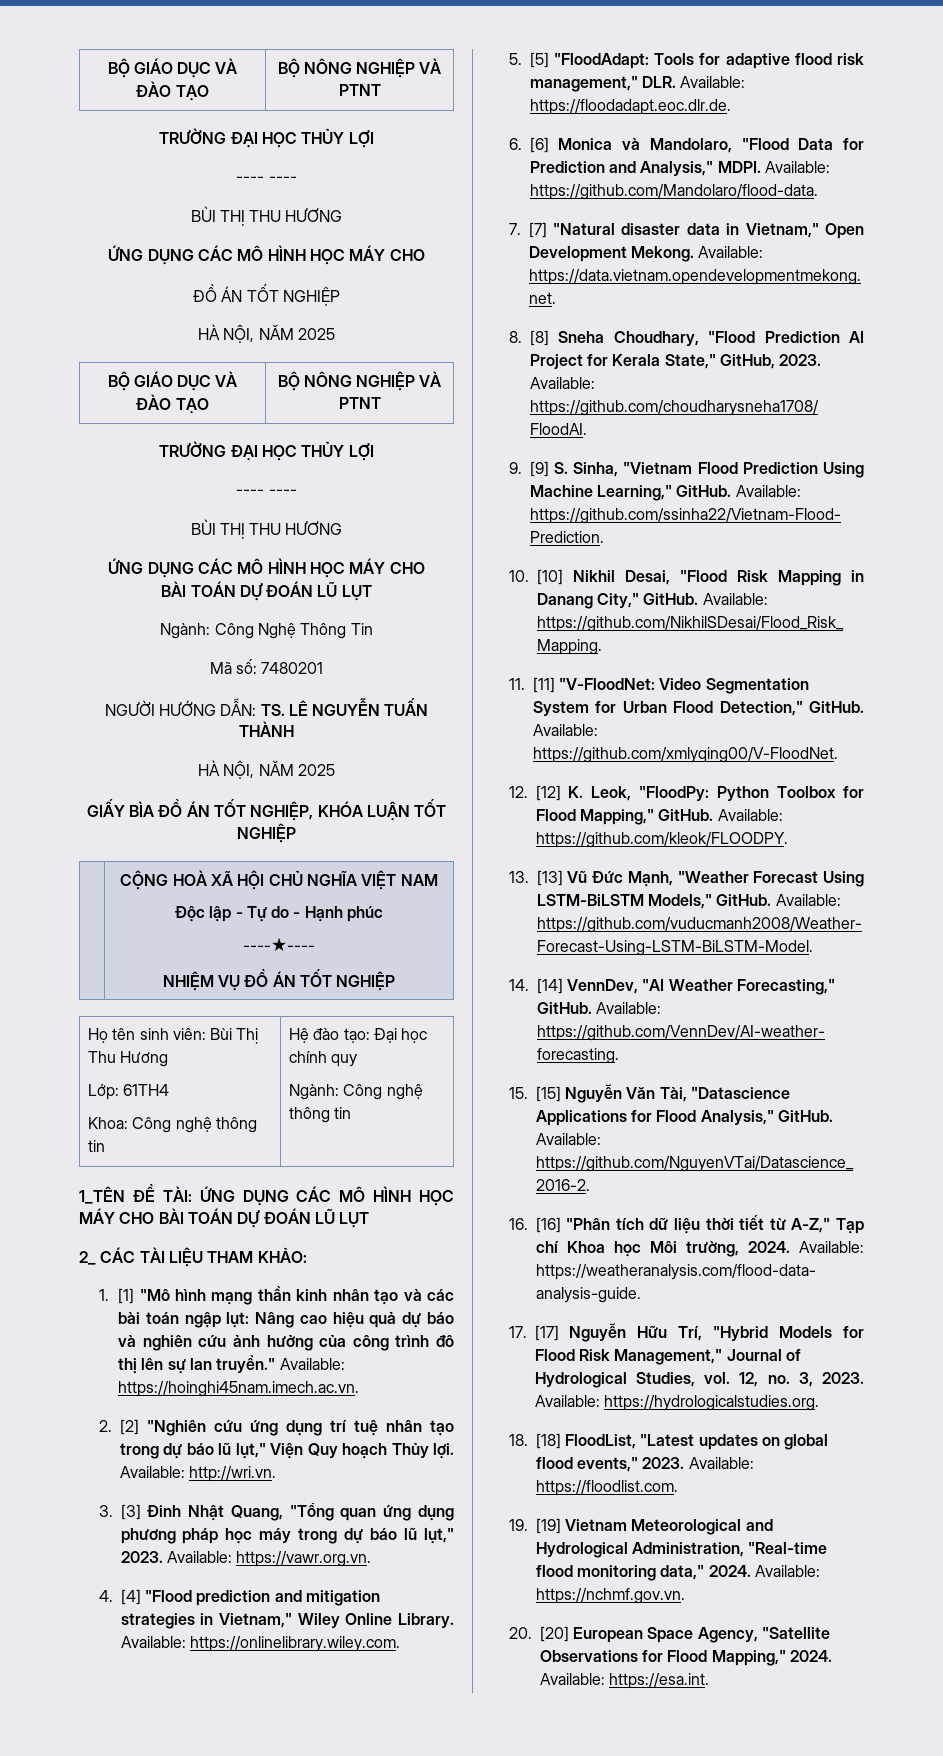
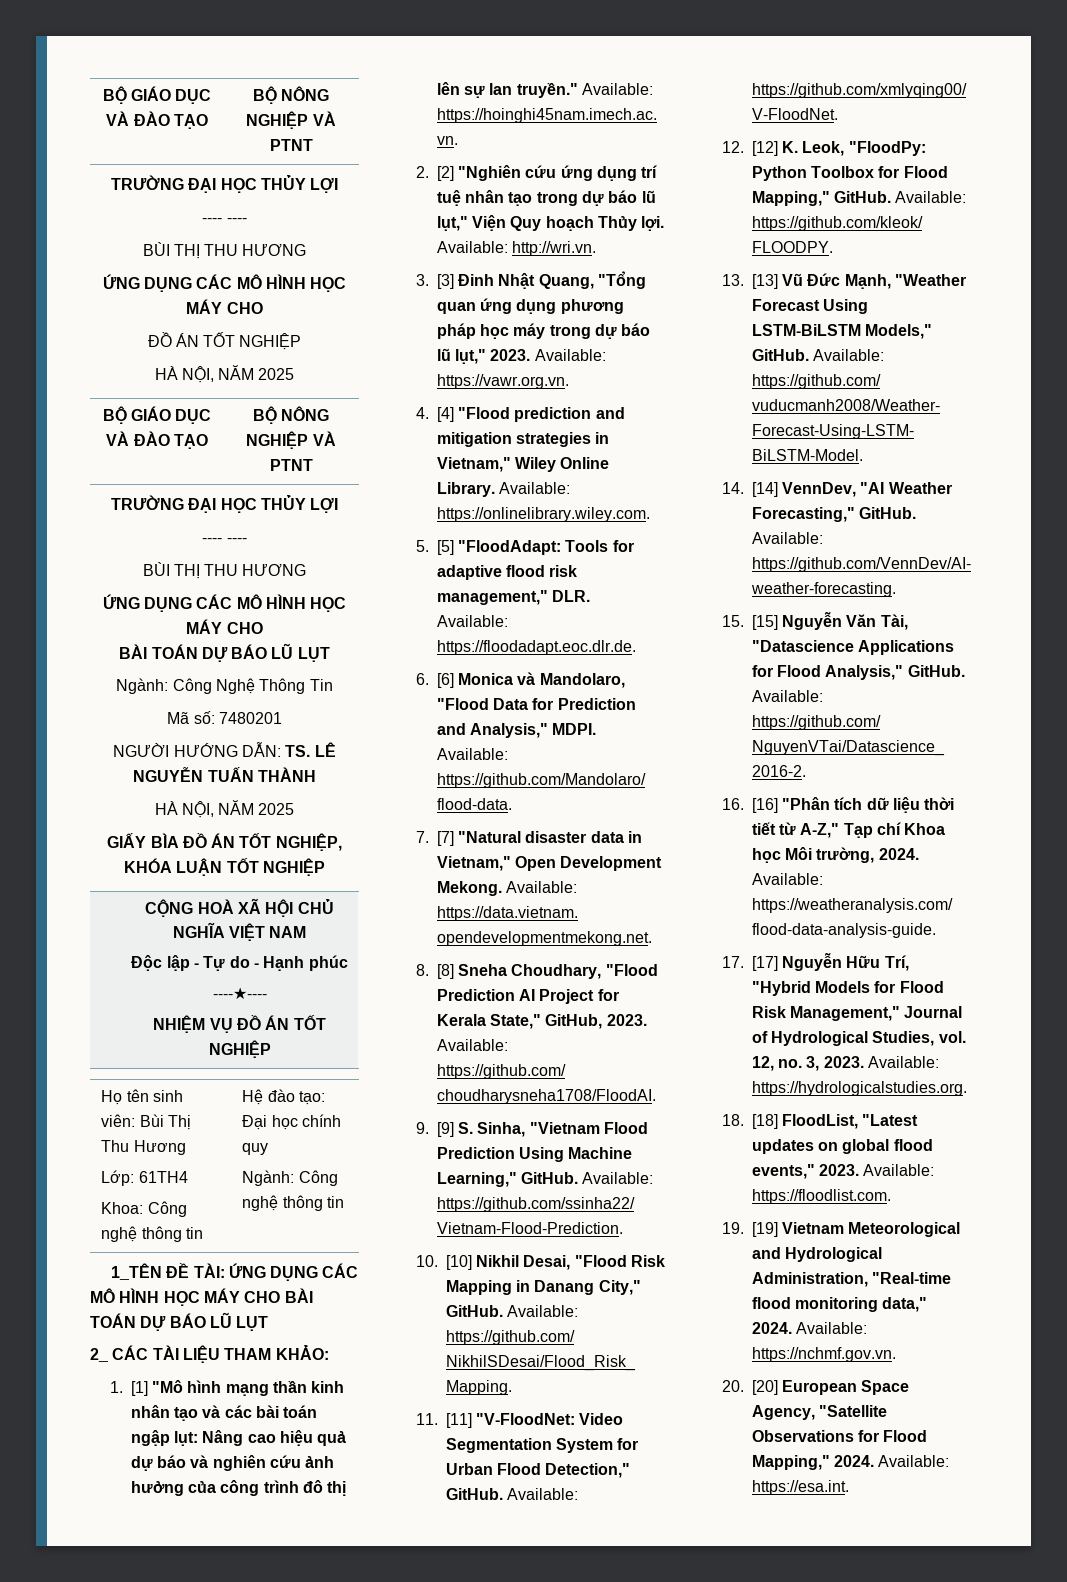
[266,581,314,597] ĐOÁN -> [231,644,268,659] BÁO
[263,1208,311,1224] ĐOÁN -> [169,1313,206,1328] BÁO

